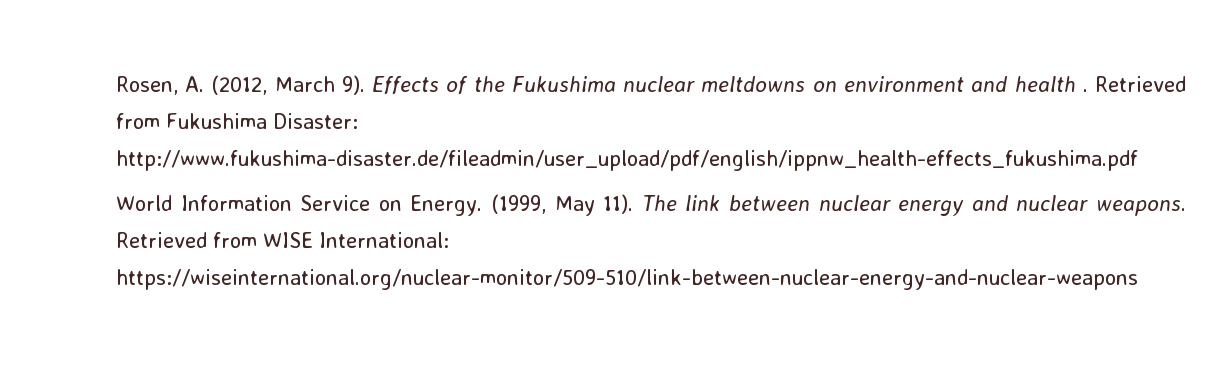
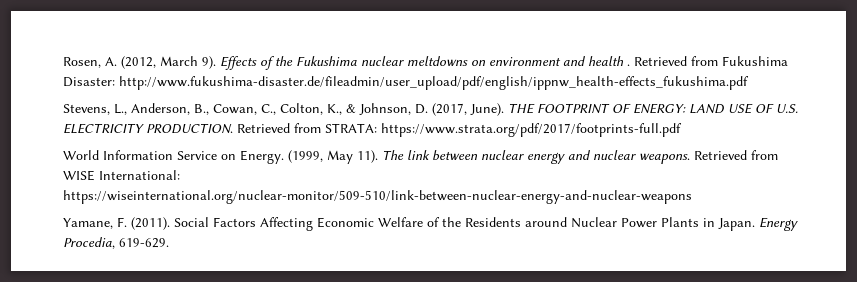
(1138, 160) none -> [63,103,799,116] [63,123,683,137] // Stevens, L., Anderson, B., Cowan, C., Colton, K., & Johnson, D. (2017, June). THE FOOTPRINT OF ENERGY: LAND USE OF U.S. ELECTRICITY PRODUCTION. Retrieved from STRATA: https://www.strata.org/pdf/2017/footprints-full.pdf
(1138, 279) none -> [63,217,799,231] [63,237,170,249] // Yamane, F. (2011). Social Factors Affecting Economic Welfare of the Residents around Nuclear Power Plants in Japan. Energy Procedia, 619-629.

